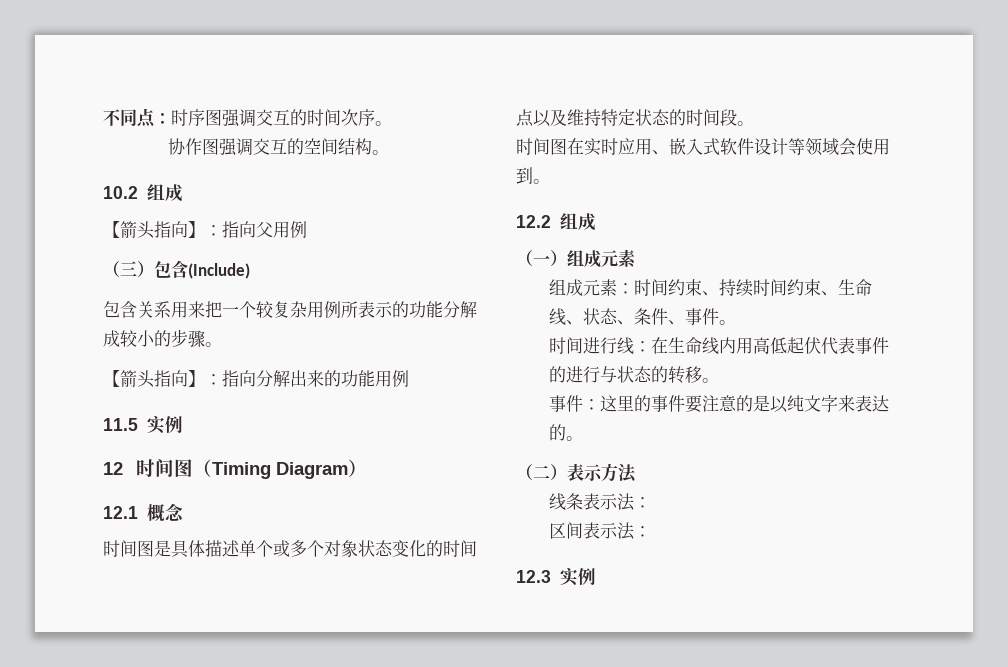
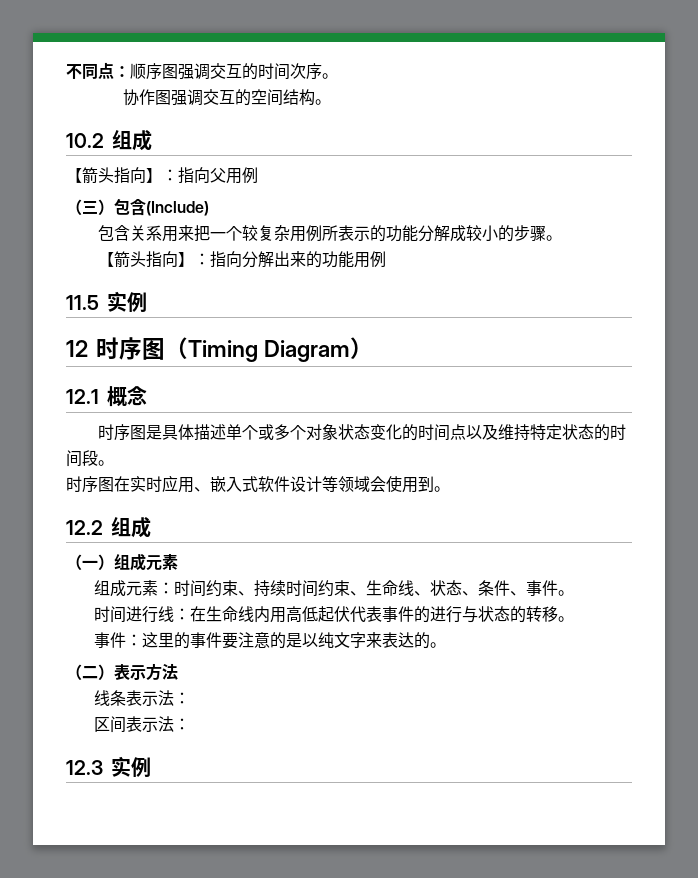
[171,109,188,126] 时 -> [130,63,146,79] 顺
[154,459,174,477] 间 -> [119,337,142,360] 序
[120,540,137,557] 间 -> [114,424,131,441] 序
[533,138,550,155] 间 -> [82,476,98,493] 序

